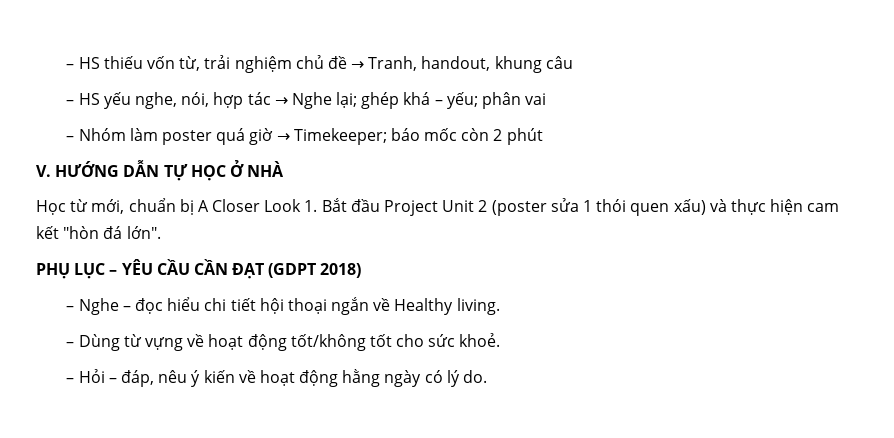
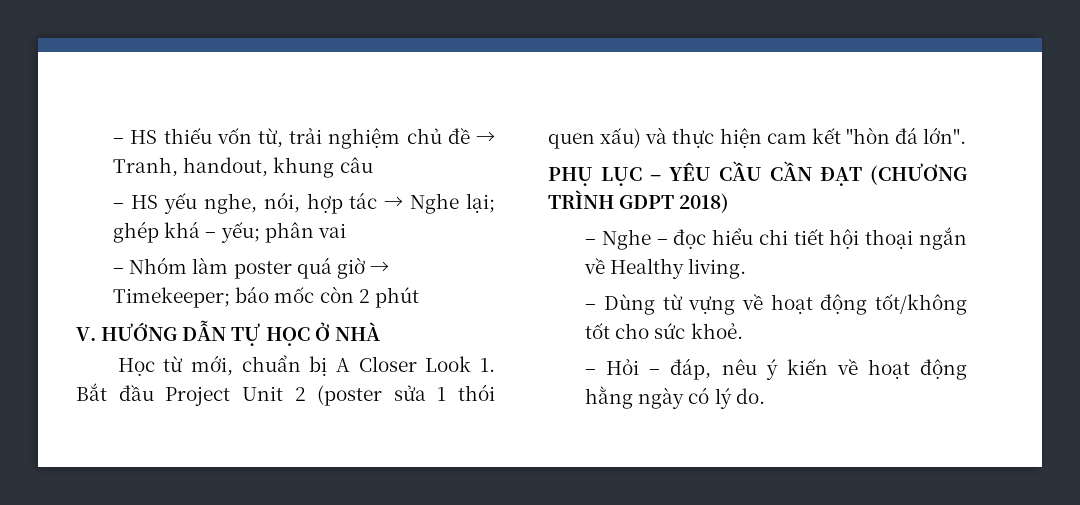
[268,263,317,278] (GDPT -> [870,163,968,185] [548,190,675,209] (CHƯƠNG TRÌNH GDPT

